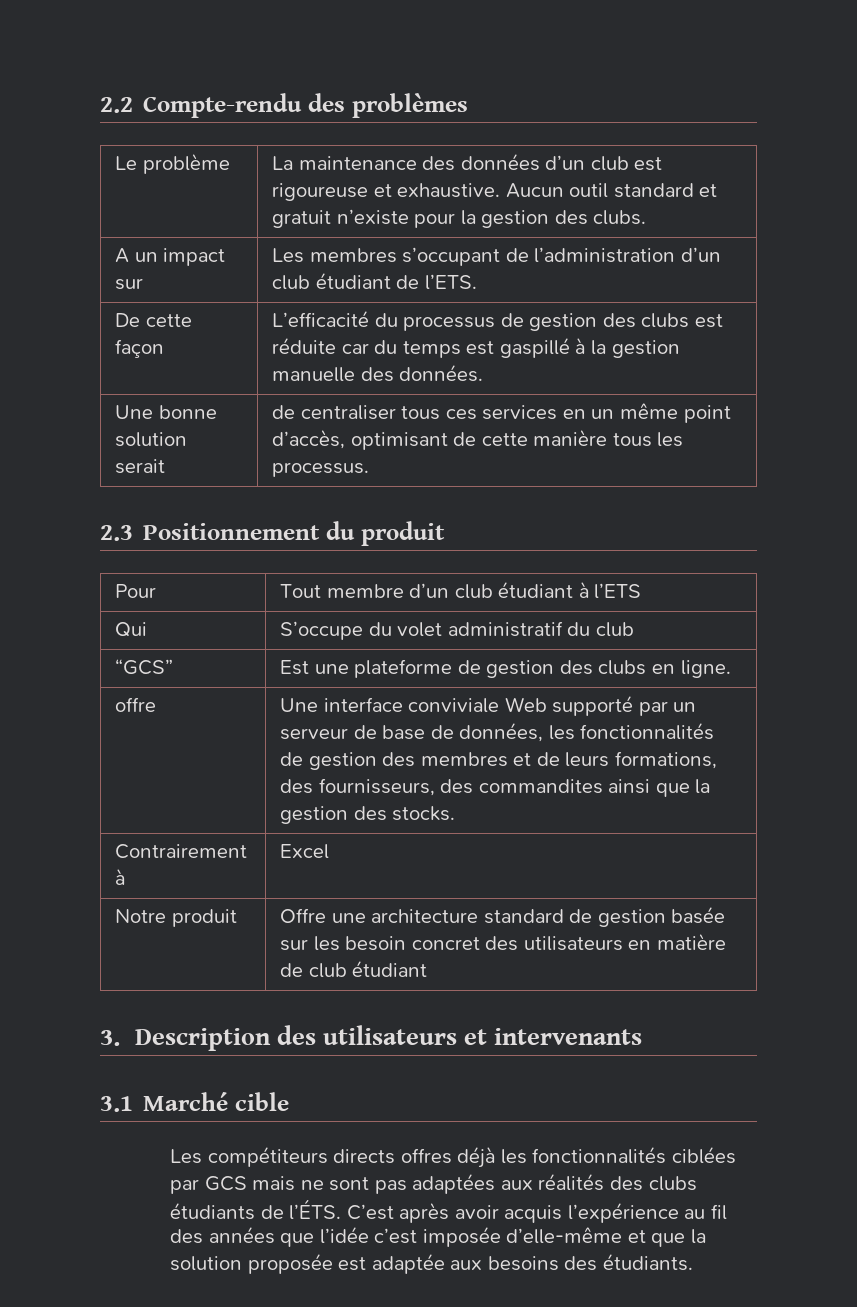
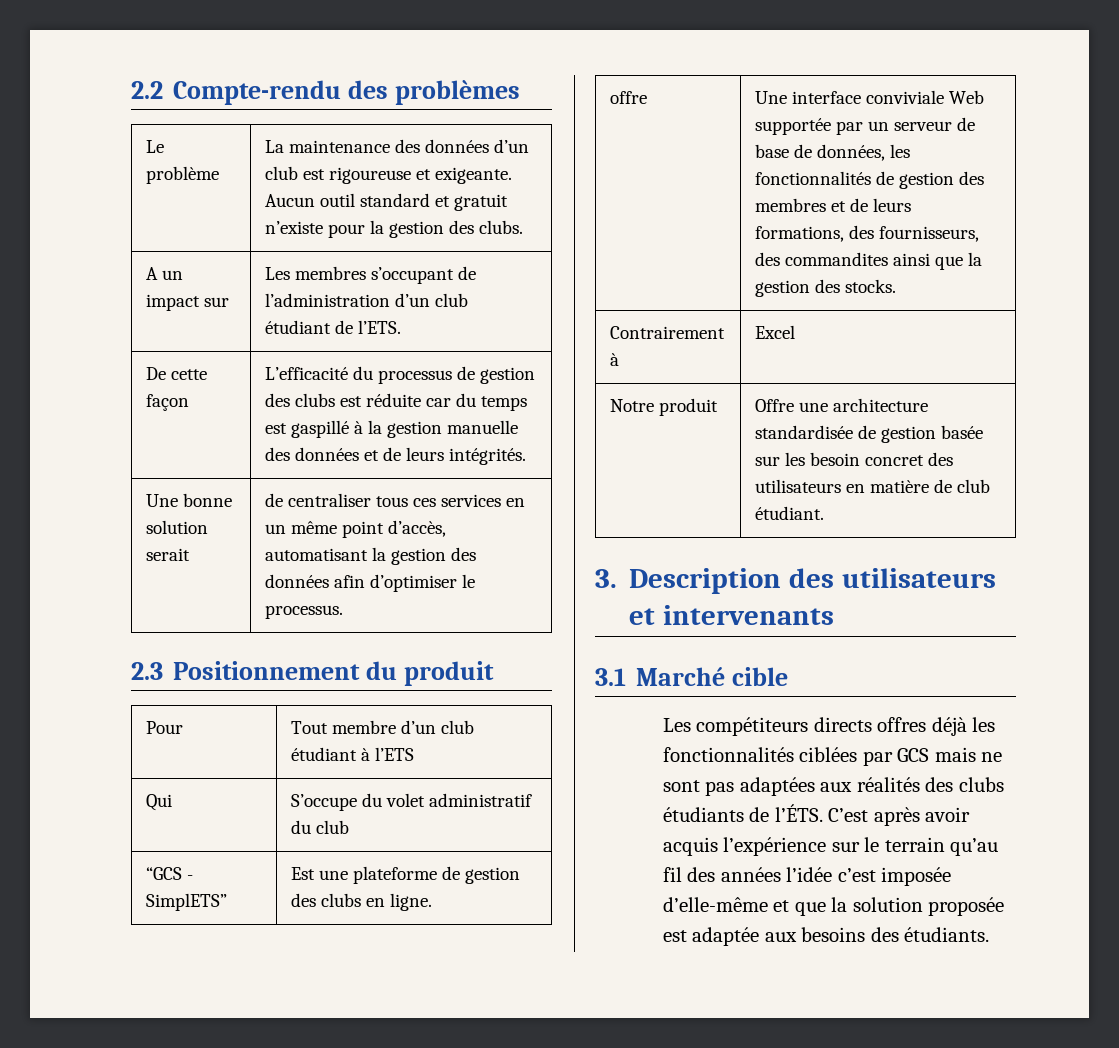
[397,183,501,198] exhaustive. -> [434,167,512,184] exigeante.
[399,364,484,382] données. -> [294,447,526,465] données et de leurs intégrités.
[350,429,684,450] optimisant de cette manière tous les -> [264,547,476,565] [264,574,475,592] automatisant la gestion des données afin d’optimiser le
[115,659,174,675] “GCS” -> [145,867,193,880] [145,893,227,911] “GCS - SimplETS”
[552,695,634,716] supporté -> [754,118,831,135] supportée
[483,909,564,924] standard -> [754,425,853,439] standardisée
[352,960,428,977] étudiant -> [754,506,824,520] étudiant.
[684,1209,706,1219] au -> [831,837,999,856] sur le terrain qu’au
[280,1233,315,1247] que -> (781, 874) none

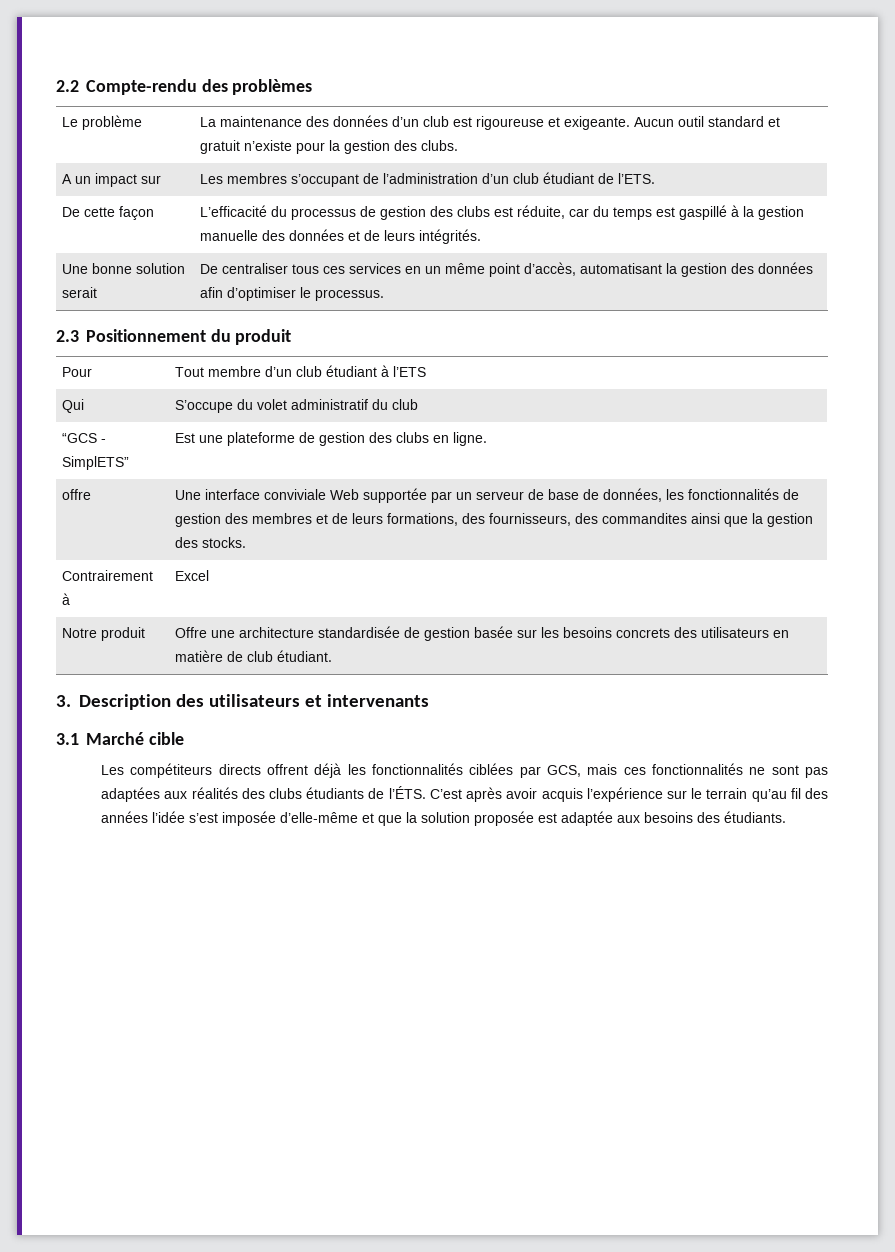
[365,393,421,407] réduite -> [516,205,565,219] réduite,
[264,493,283,507] de -> [199,264,218,274] De
[809,452,924,466] besoin concret -> [562,627,670,638] besoins concrets
[877,717,927,732] offres -> [267,764,309,775] offrent
[897,747,976,762] GCS mais -> [547,763,744,777] GCS, mais ces fonctionnalités
[837,868,876,882] c’est -> [189,813,219,823] s’est

